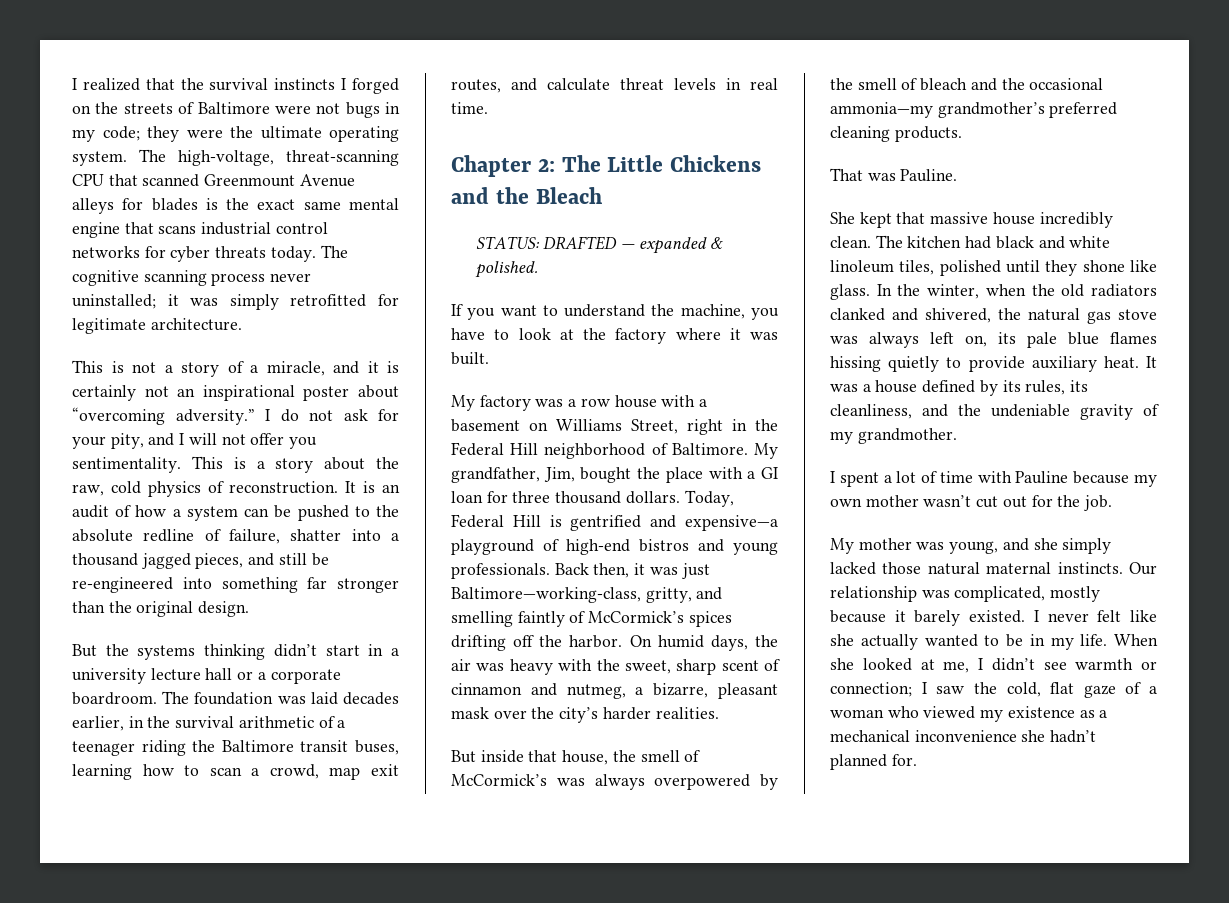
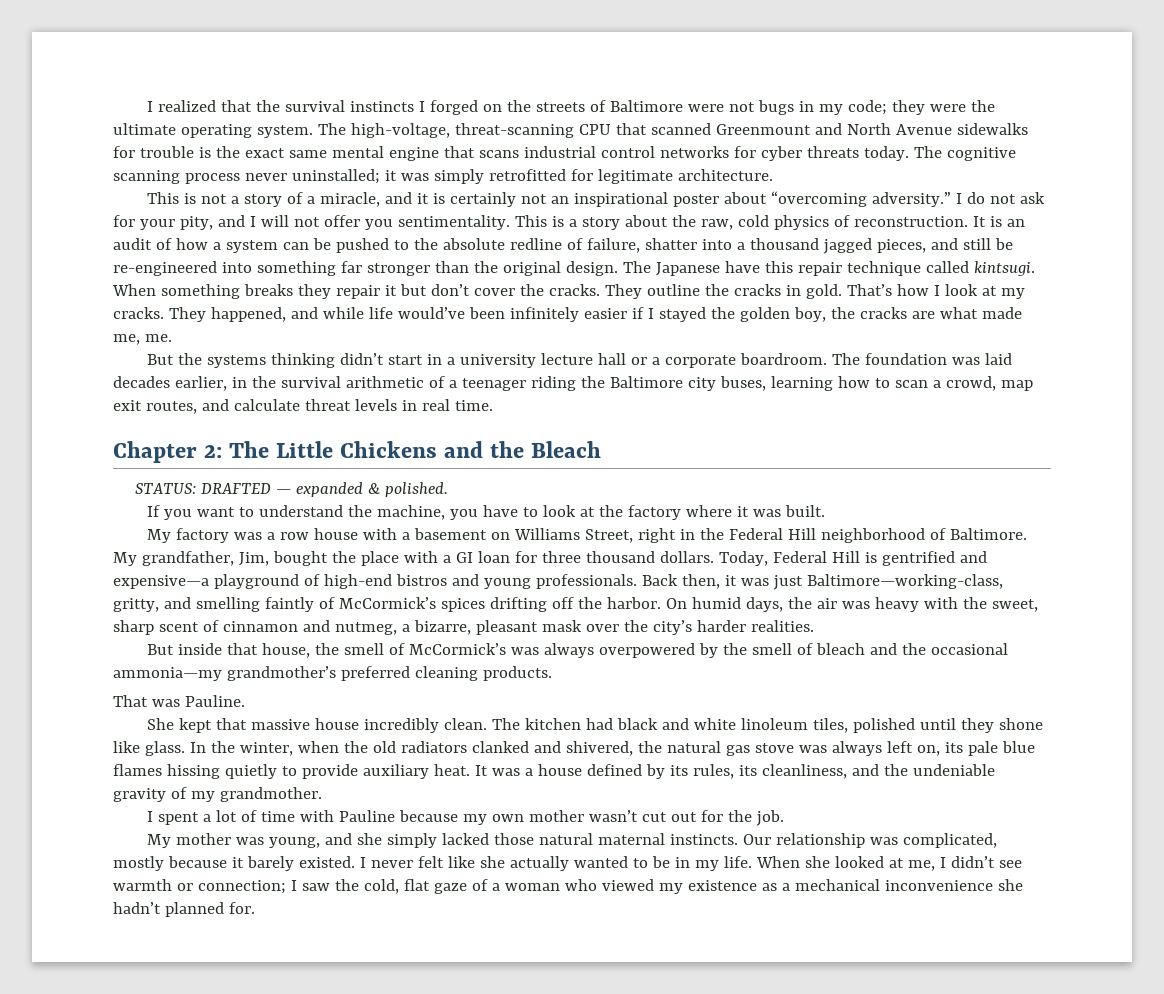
[299,174,355,187] [72,198,198,214] Avenue alleys for blades -> [814,123,1028,135] [113,146,194,158] and North Avenue sidewalks for trouble
(250, 609) none -> [622,261,1035,276] [112,284,1025,299] [113,307,1022,322] [113,334,172,345] The Japanese have this repair technique called kintsugi. When something breaks they repair it but don’t cover the cracks. They outline the cracks in gold. That’s how I look at my cracks. They happened, and while life would’ve been infinitely easier if I stayed the golden boy, the cracks are what made me, me.
[300,740,349,752] transit -> [687,377,716,391] city

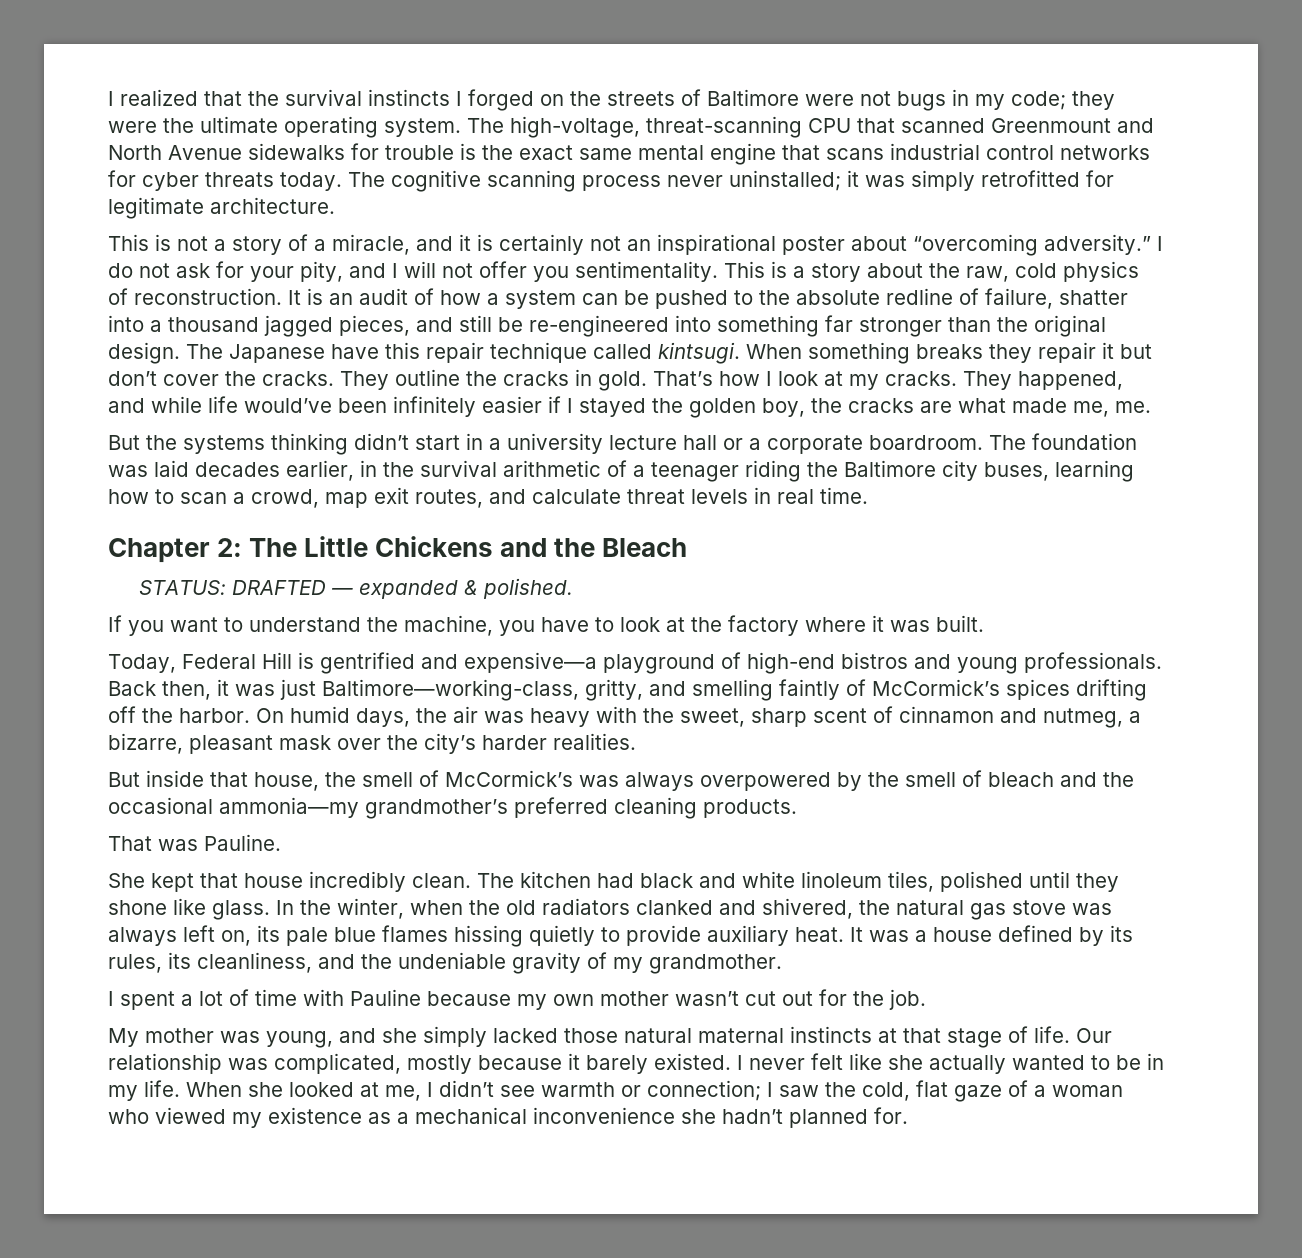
[147,528,1028,543] [113,551,714,566] My factory was a row house with a basement on Williams Street, right in the Federal Hill neighborhood of Baltimore. My grandfather, Jim, bought the place with a GI loan for three thousand dollars. -> (984, 623) none
[251,719,311,730] massive -> (238, 880) none
[670,834,739,845] instincts. -> [790,1026,1070,1048] instincts at that stage of life.

